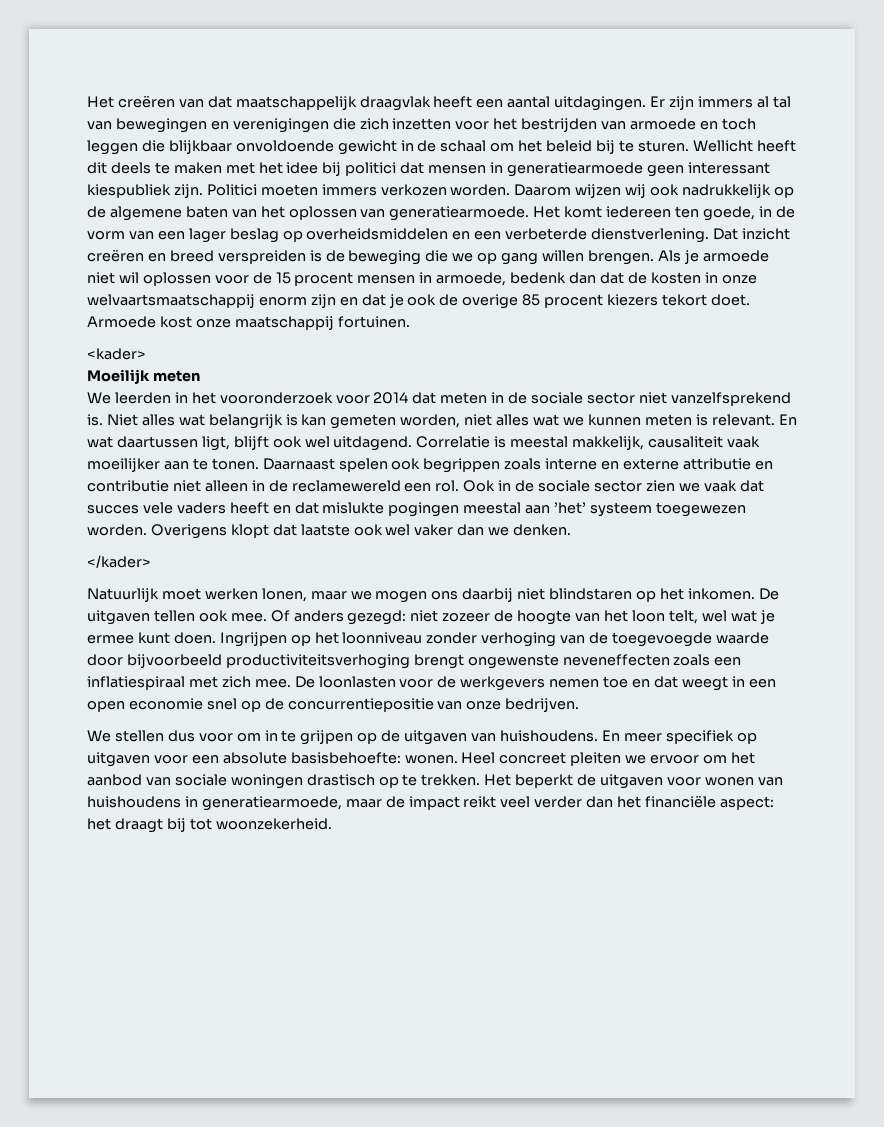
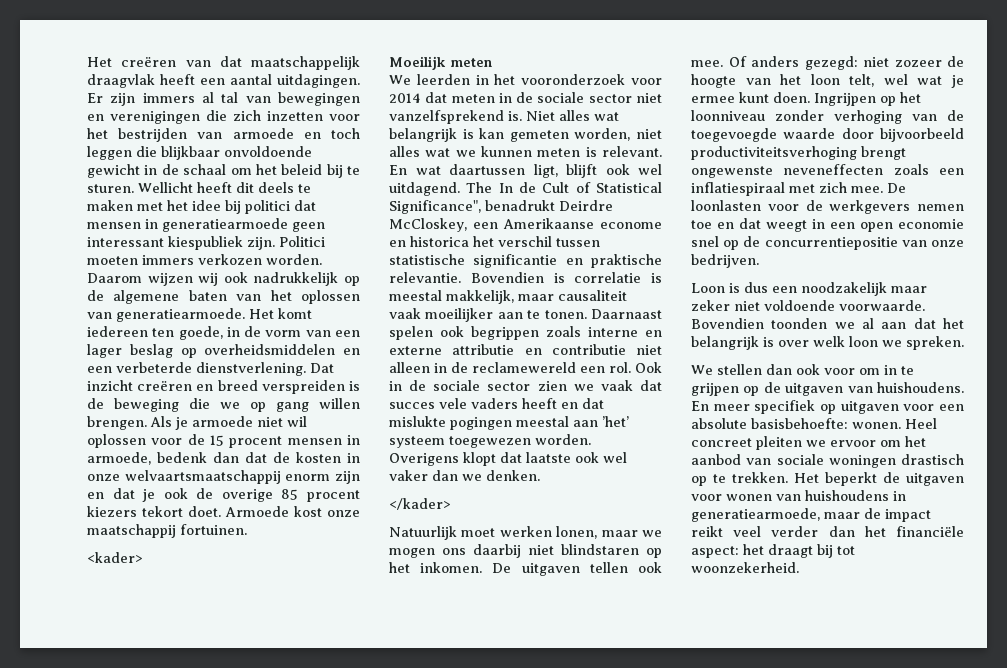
[416,436,491,448] Correlatie -> [466,182,662,193] [389,200,613,214] [389,218,662,232] [389,236,600,247] [389,254,662,268] [389,272,642,283] The In de Cult of Statistical Significance", benadrukt Deirdre McCloskey, een Amerikaanse econome en historica het verschil tussen statistische significantie en praktische relevantie. Bovendien is correlatie
(645, 443) none -> [518,294,554,301] maar
(580, 705) none -> [691,282,927,296] [691,300,925,311] [691,318,964,329] [691,336,964,350] // Loon is dus een noodzakelijk maar zeker niet voldoende voorwaarde. Bovendien toonden we al aan dat het belangrijk is over welk loon we spreken.
[167,730,195,742] dus -> [766,364,820,375] dan ook

